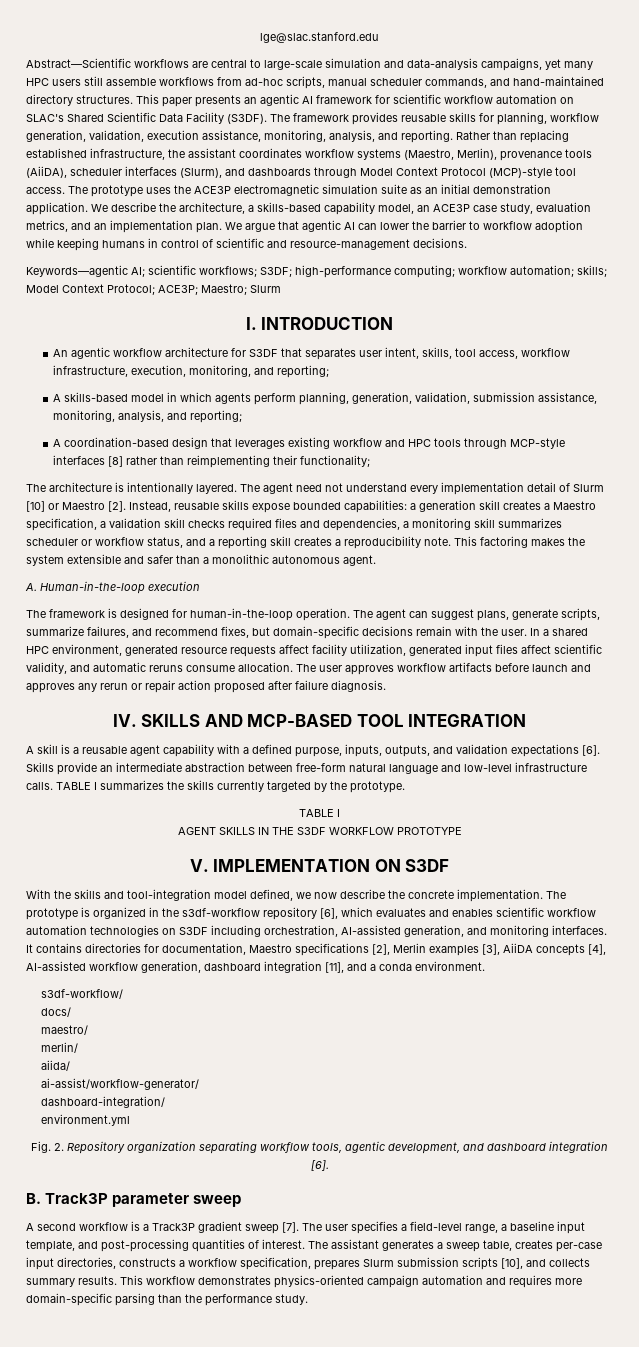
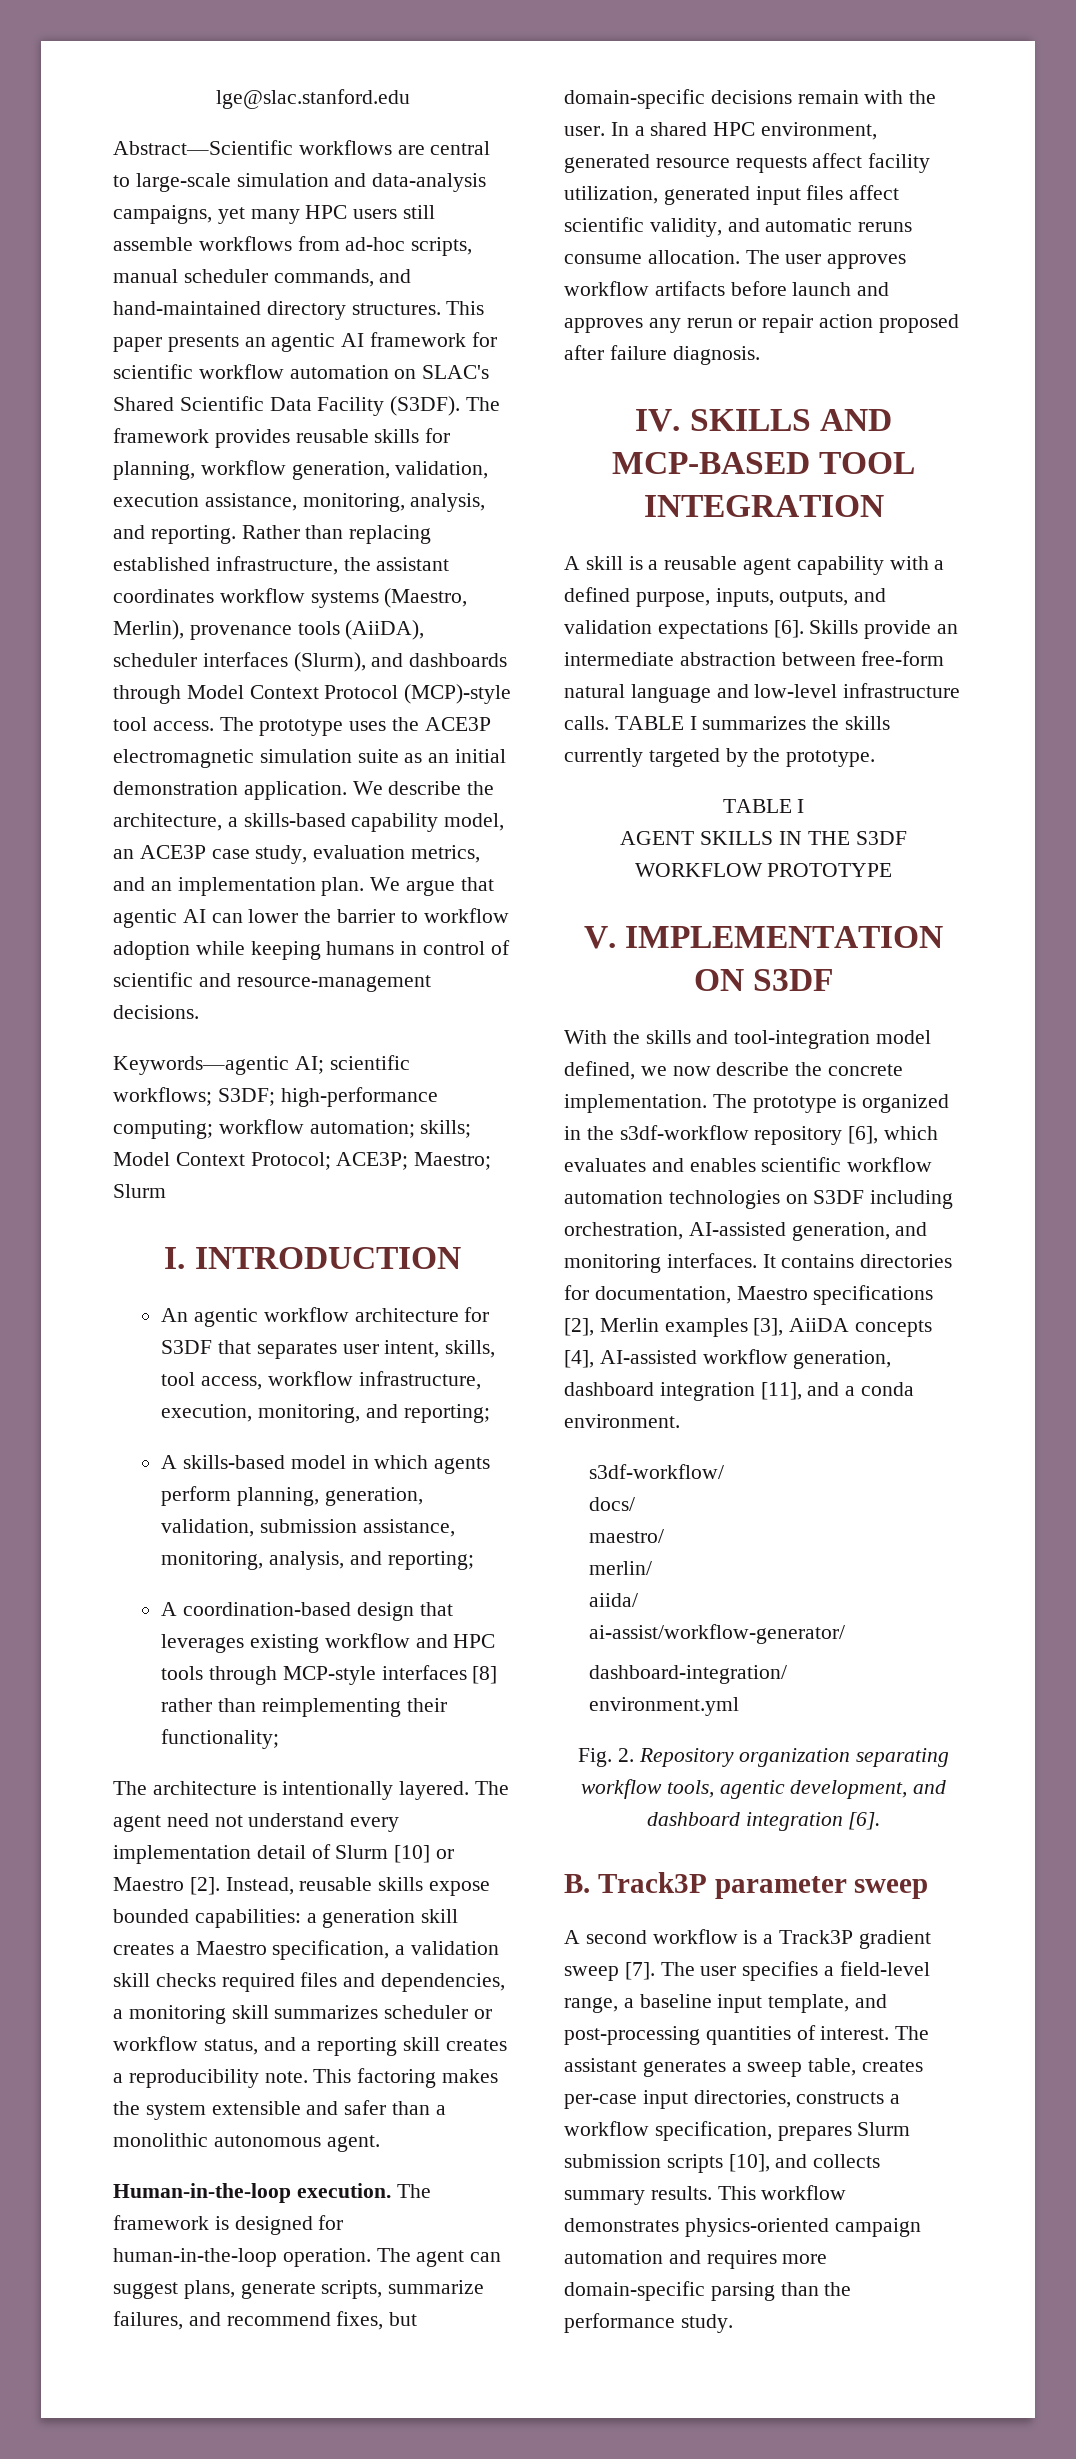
[25,581,200,594] A. Human-in-the-loop execution // -> [113,2183,391,2203] Human-in-the-loop execution.

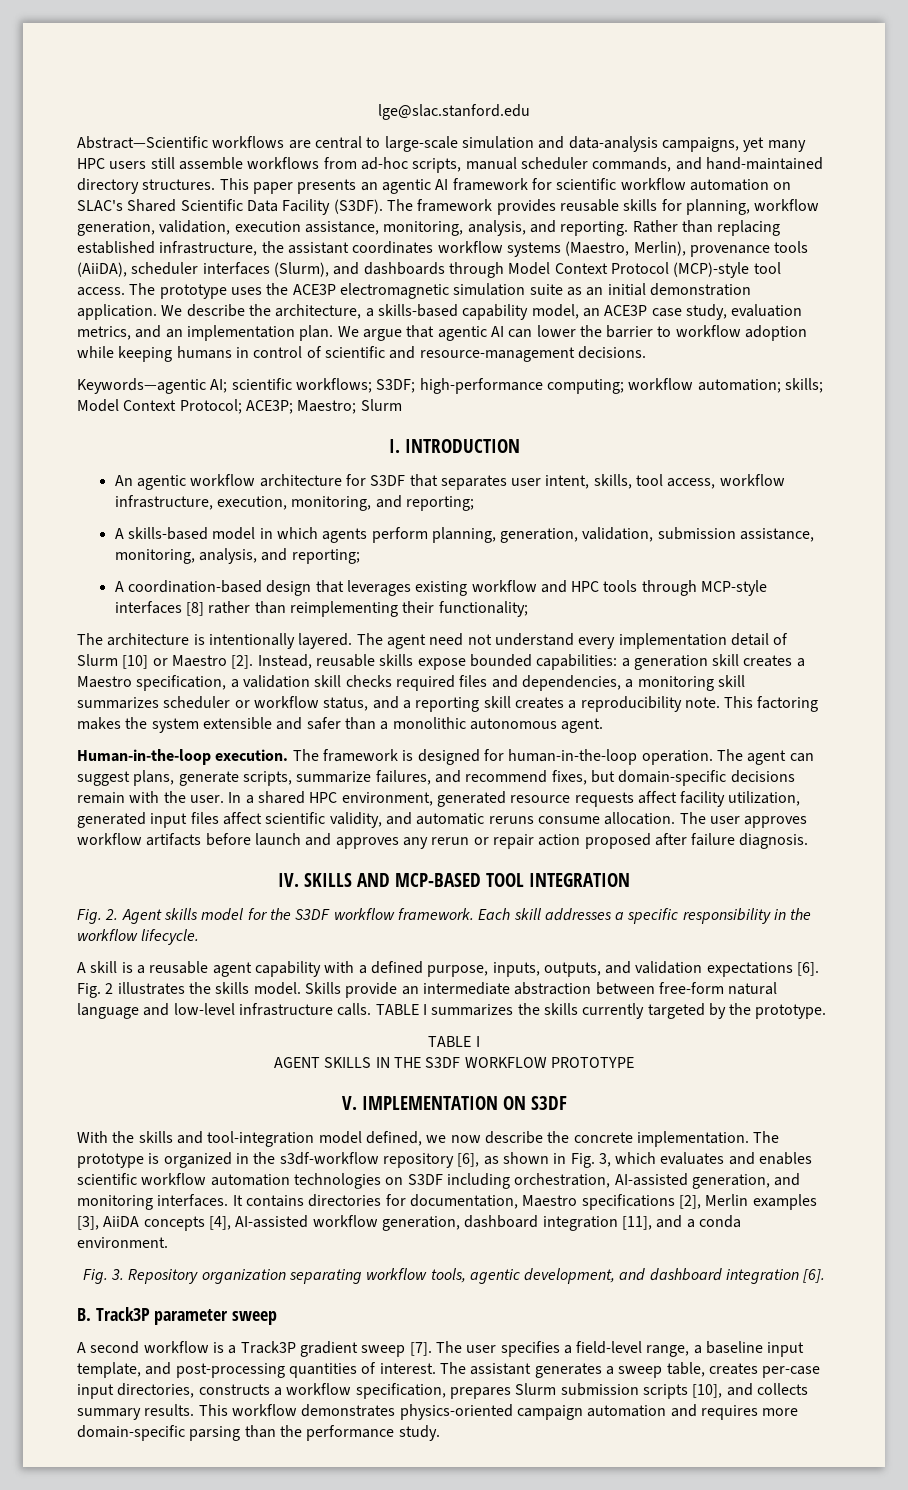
(884, 506) none -> [77,908,812,924] [77,929,200,945] // Fig. 2. Agent skills model for the S3DF workflow framework. Each skill addresses a specific responsibility in the workflow lifecycle.
(804, 629) none -> [77,982,301,998] Fig. 2 illustrates the skills model.
(879, 1135) none -> [483,1152,611,1168] as shown in Fig. 3,
[588,1464,724,1479] [588,1497,635,1511] [588,1529,664,1543] [588,1561,652,1575] [588,1593,638,1607] [588,1624,845,1644] [588,1665,787,1684] [588,1697,739,1716] [577,1748,634,1767] // s3df-workflow/ // docs/ // maestro/ // merlin/ // aiida/ // ai-assist/workflow-generator/ // dashboard-integration/ // environment.yml // Fig. 2. -> [82,1269,124,1284] // Fig. 3.

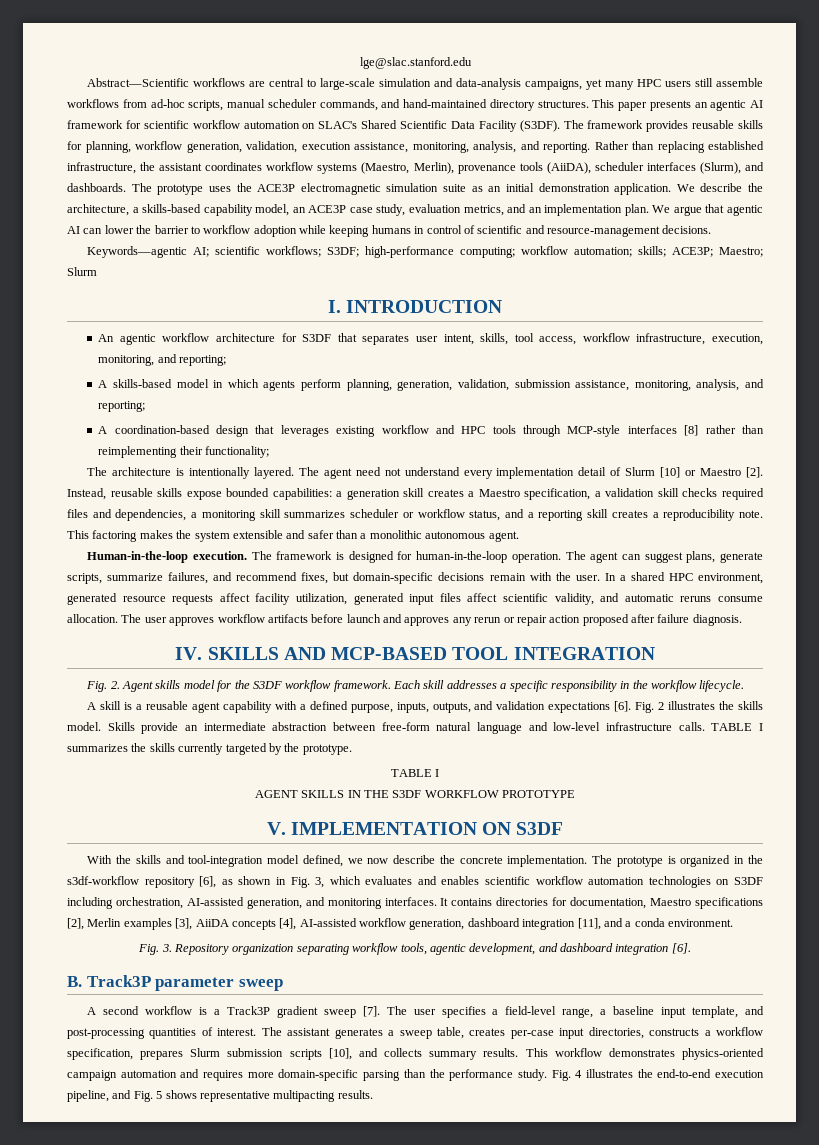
[363,262,781,278] [77,287,125,296] dashboards through Model Context Protocol (MCP)-style tool access. -> [67,183,126,192] dashboards.
[77,399,242,414] Model Context Protocol; -> (667, 251) none
(440, 1433) none -> [551,1069,764,1081] [67,1090,373,1102] Fig. 4 illustrates the end-to-end execution pipeline, and Fig. 5 shows representative multipacting results.

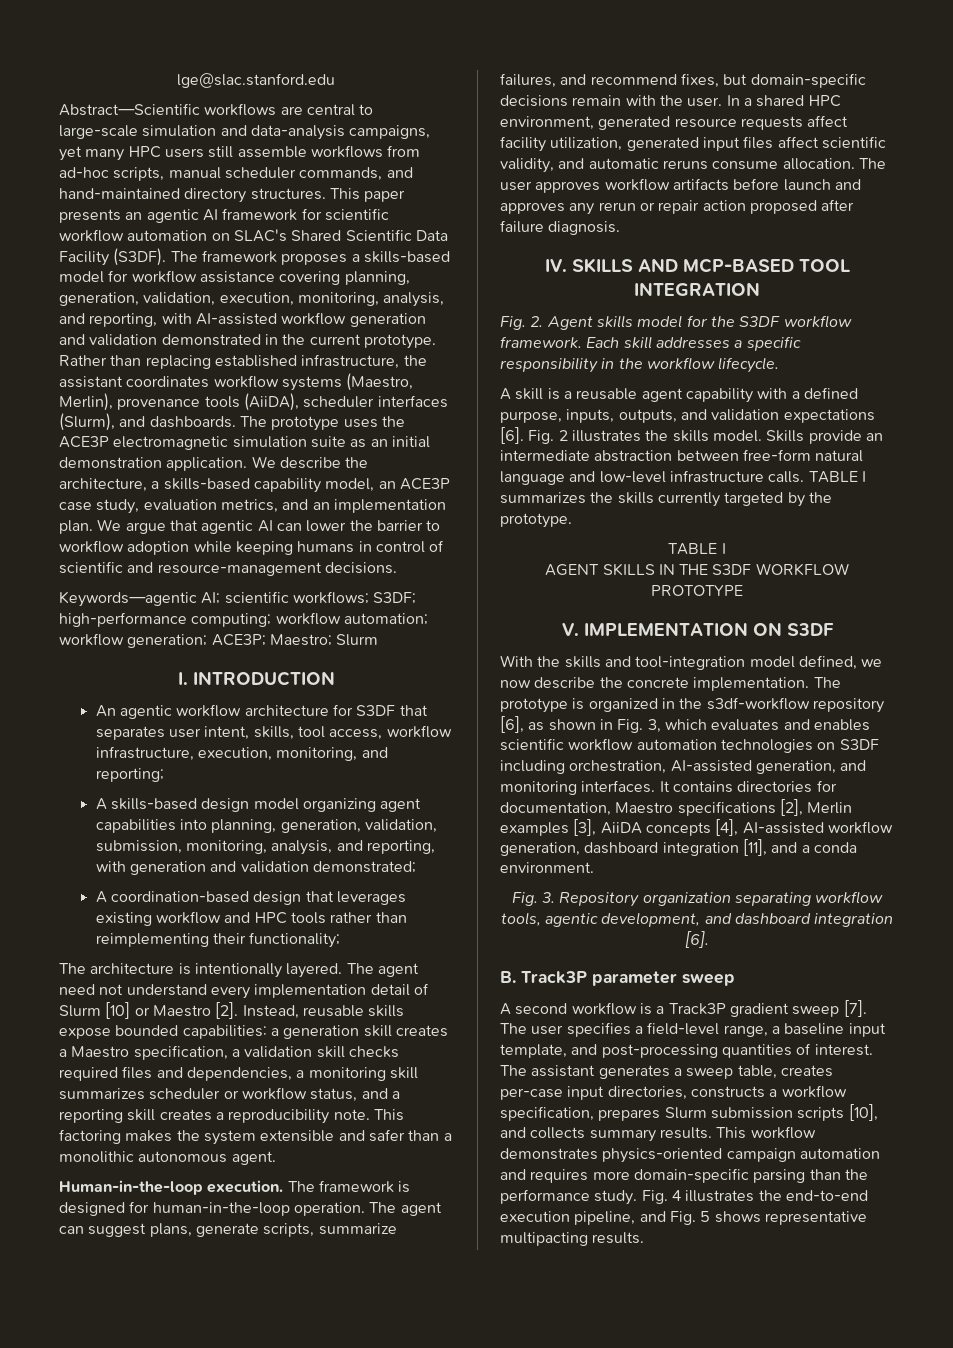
[646,120,763,132] [67,141,590,153] provides reusable skills for planning, workflow generation, validation, execution assistance, monitoring, analysis, and reporting. -> [281,251,450,265] [59,270,410,285] [59,292,445,307] [59,312,426,327] [59,334,436,349] proposes a skills-based model for workflow assistance covering planning, generation, validation, execution, monitoring, analysis, and reporting, with AI-assisted workflow generation and validation demonstrated in the current prototype.
[638,246,667,257] skills; -> [59,633,208,648] workflow generation;
[176,379,764,391] [98,401,146,412] model in which agents perform planning, generation, validation, submission assistance, monitoring, analysis, and reporting; -> [201,798,422,812] [95,819,438,833] [95,840,436,855] [95,861,417,875] design model organizing agent capabilities into planning, generation, validation, submission, monitoring, analysis, and reporting, with generation and validation demonstrated;
[523,425,699,437] through MCP-style interfaces [8] -> (327, 918) none

